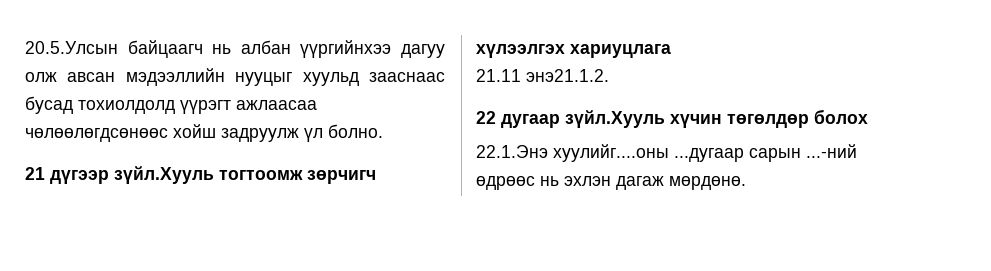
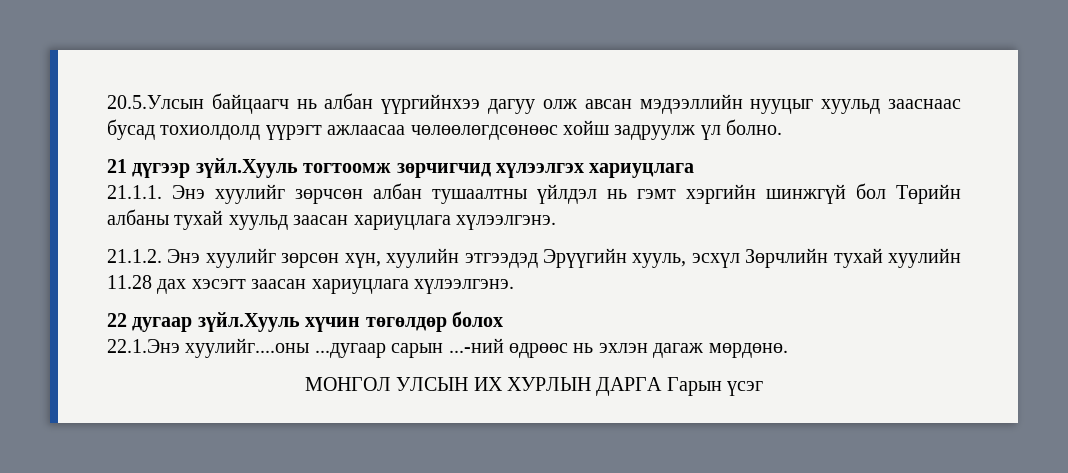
[307,170,376,184] зөрчигч -> [396,163,491,178] зөрчигчид
[476,69,609,82] 21.11 энэ21.1.2. -> [107,183,961,204] [107,209,556,230] [107,248,961,268] [107,275,514,294] 21.1.1. Энэ хуулийг зөрчсөн албан тушаалтны үйлдэл нь гэмт хэргийн шинжгүй бол Төрийн албаны тухай хуульд заасан хариуцлага хүлээлгэнэ. // 21.1.2. Энэ хуулийг зөрсөн хүн, хуулийн этгээдэд Эрүүгийн хууль, эсхүл Зөрчлийн тухай хуулийн 11.28 дах хэсэгт заасан хариуцлага хүлээлгэнэ.
(746, 183) none -> [304,377,764,396] // МОНГОЛ УЛСЫН ИХ ХУРЛЫН ДАРГА Гарын үсэг

